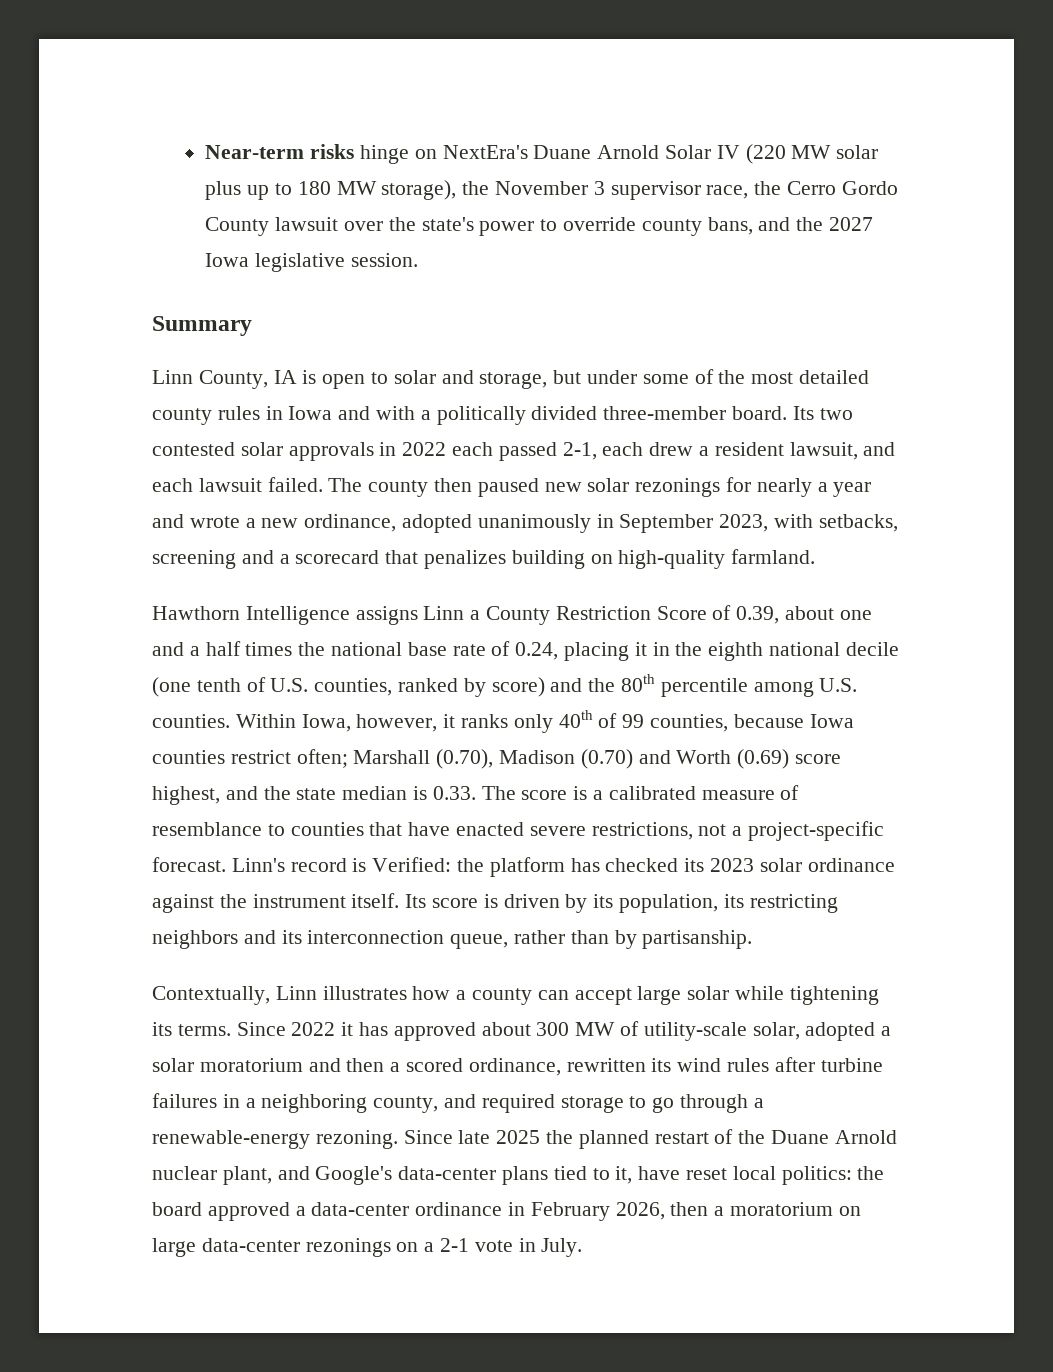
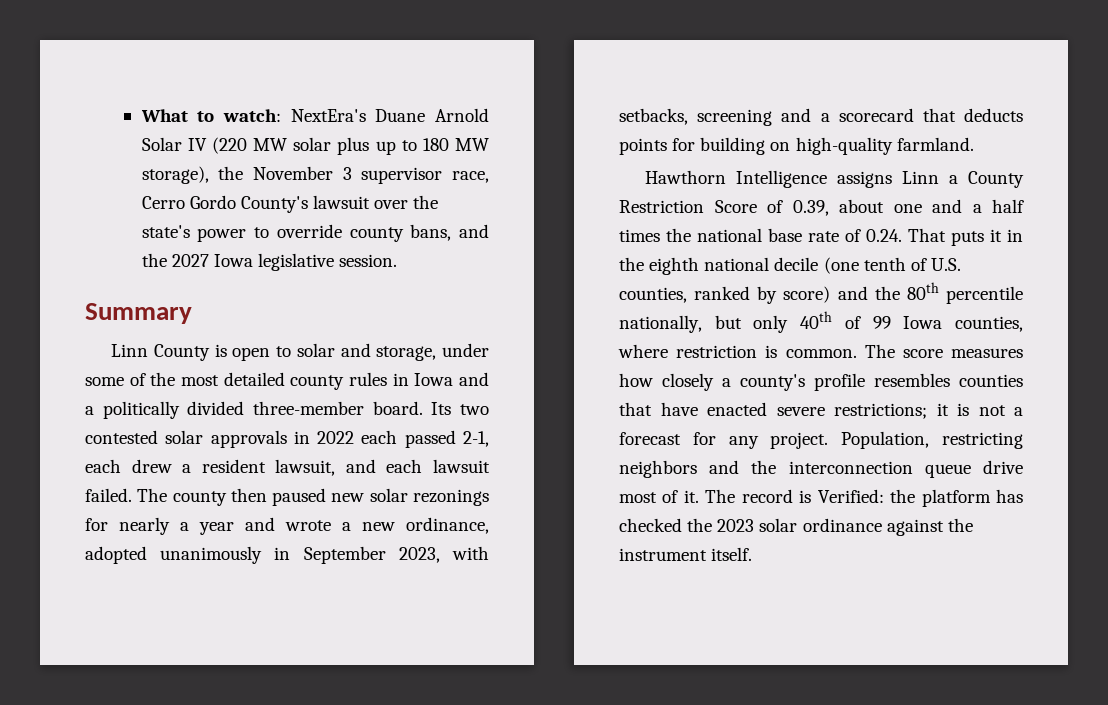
[205,144,437,164] Near-term risks hinge on -> [140,109,281,122] What to watch:
[754,181,782,195] the -> (489, 177) none
[205,217,270,236] County -> [240,196,308,213] County's
[198,370,297,389] County, IA -> [154,344,211,361] County
[553,370,582,384] but -> (437, 353) none
[376,406,416,420] with -> (490, 379) none
[424,550,507,569] penalizes -> [964,108,1024,122] [619,138,696,155] deducts points for
[515,642,630,661] 0.24, placing -> [866,228,984,246] 0.24. That puts
[753,678,858,697] [152,710,854,733] [152,749,842,769] [152,785,800,805] [152,822,285,836] among U.S. counties. Within Iowa, however, it ranks only 40th of 99 counties, because Iowa counties restrict often; Marshall (0.70), Madison (0.70) and Worth (0.69) score highest, and the state median is 0.33. The score is a calibrated measure of resemblance to -> [619,311,1023,333] [618,344,1024,358] [619,373,950,391] nationally, but only 40th of 99 Iowa counties, where restriction is common. The score measures how closely a county's profile resembles
[591,821,885,841] [152,857,285,872] restrictions, not a project-specific forecast. Linn's -> [834,403,1023,419] [619,431,1023,449] [619,460,1023,478] [619,489,736,503] restrictions; it is not a forecast for any project. Population, restricting neighbors and the interconnection queue drive most of it. The
[684,858,705,872] its -> [687,518,713,532] the
[405,894,838,913] [152,930,753,949] [152,986,879,1005] [152,1021,892,1041] [152,1057,883,1076] [152,1093,764,1113] [152,1129,897,1149] [152,1166,885,1185] [152,1202,861,1221] [152,1238,583,1257] Its score is driven by its population, its restricting neighbors and its interconnection queue, rather than by partisanship. // Contextually, Linn illustrates how a county can accept large solar while tightening its terms. Since 2022 it has approved about 300 MW of utility-scale solar, adopted a solar moratorium and then a scored ordinance, rewritten its wind rules after turbine failures in a neighboring county, and required storage to go through a renewable-energy rezoning. Since late 2025 the planned restart of the Duane Arnold nuclear plant, and Google's data-center plans tied to it, have reset local politics: the board approved a data-center ordinance in February 2026, then a moratorium on large data-center rezonings on a 2-1 vote in July. -> (753, 554) none

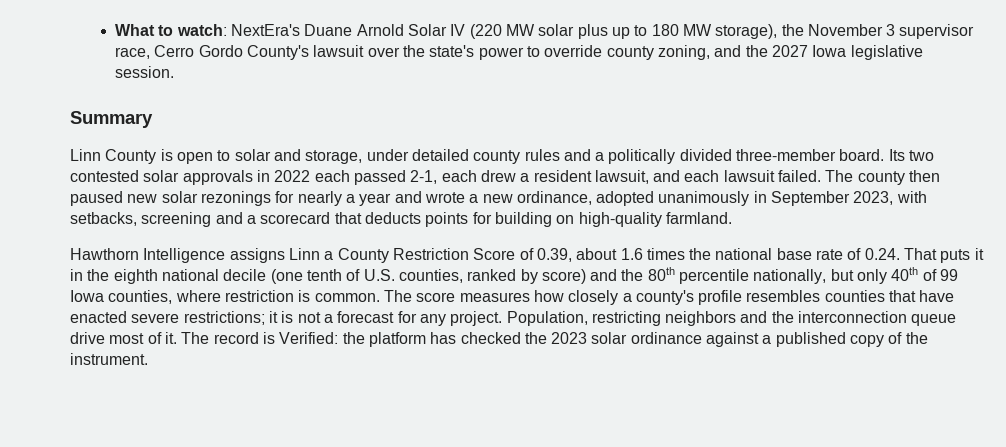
[410,224,452,241] bans, -> [657,45,710,60] zoning,
[85,372,219,386] some of the most -> (409, 155) none
[392,373,454,386] in Iowa -> (560, 155) none
[893,199,1024,213] one and a half -> [620,248,643,260] 1.6
[947,518,973,532] [619,547,753,561] the instrument itself. -> [762,332,928,347] [70,353,148,365] a published copy of the instrument.

